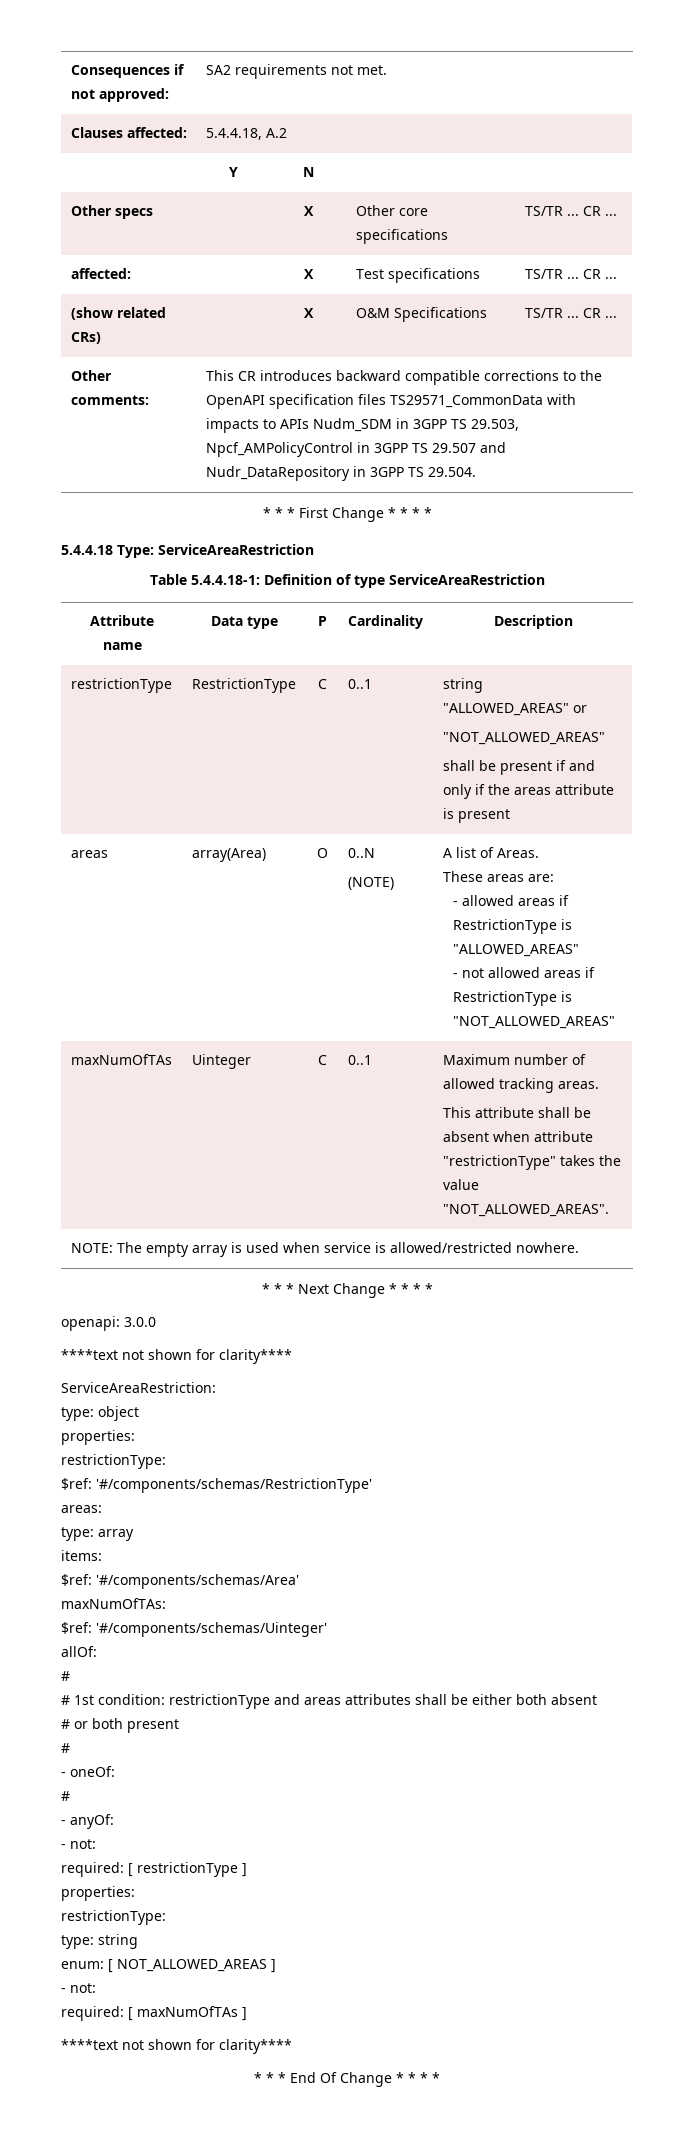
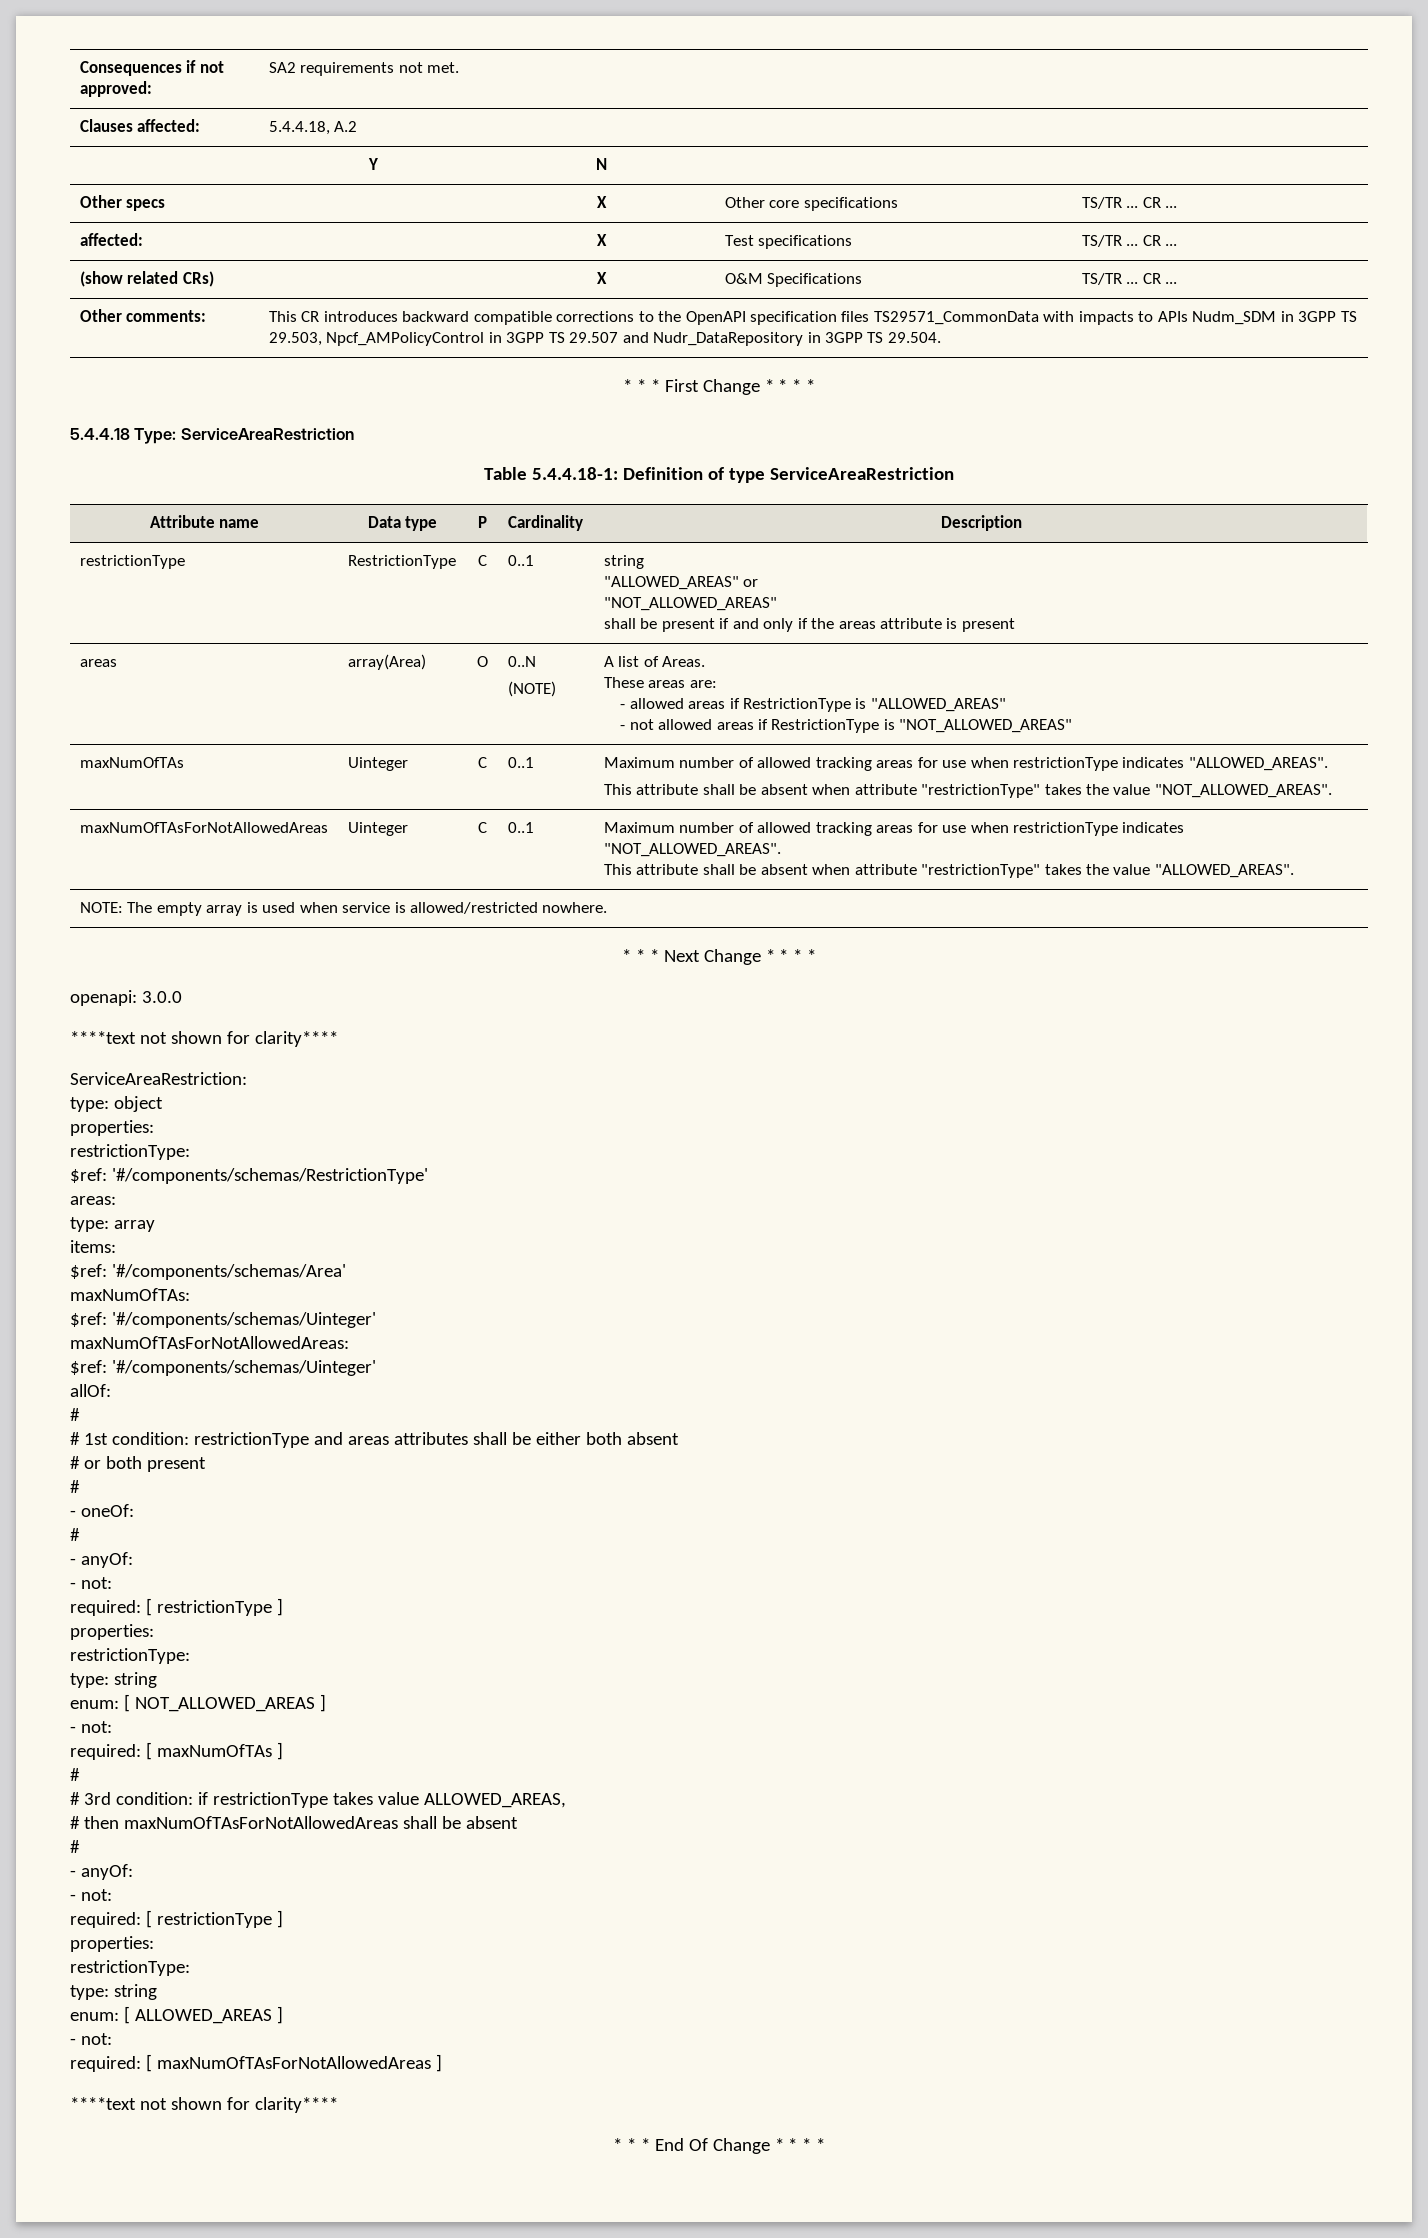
[557,1081,599,1089] areas. -> [876,757,1328,771] areas for use when restrictionType indicates "ALLOWED_AREAS".
(609, 1210) none -> [79,822,328,833] [347,822,408,836] [478,822,487,833] [507,822,534,833] [603,822,1185,836] [603,843,781,857] [603,864,1294,878] // maxNumOfTAsForNotAllowedAreas | Uinteger | C | 0..1 | Maximum number of allowed tracking areas for use when restrictionType indicates "NOT_ALLOWED_AREAS". // This attribute shall be absent when attribute "restrictionType" takes the value "ALLOWED_AREAS".
(327, 1629) none -> [70,1336,349,1349] [70,1360,376,1376] // maxNumOfTAsForNotAllowedAreas: // $ref: '#/components/schemas/Uinteger'
(247, 2014) none -> [70,1768,80,1781] [70,1792,566,1808] [70,1816,518,1829] [70,1840,80,1853] [70,1864,133,1880] [70,1889,112,1901] [70,1910,283,1928] [70,1936,154,1952] [70,1960,190,1976] [70,1984,157,2000] [70,2006,283,2024] [70,2033,112,2045] [70,2054,442,2072] // # // # 3rd condition: if restrictionType takes value ALLOWED_AREAS, // # then maxNumOfTAsForNotAllowedAreas shall be absent // # // - anyOf: // - not: // required: [ restrictionType ] // properties: // restrictionType: // type: string // enum: [ ALLOWED_AREAS ] // - not: // required: [ maxNumOfTAsForNotAllowedAreas ]

